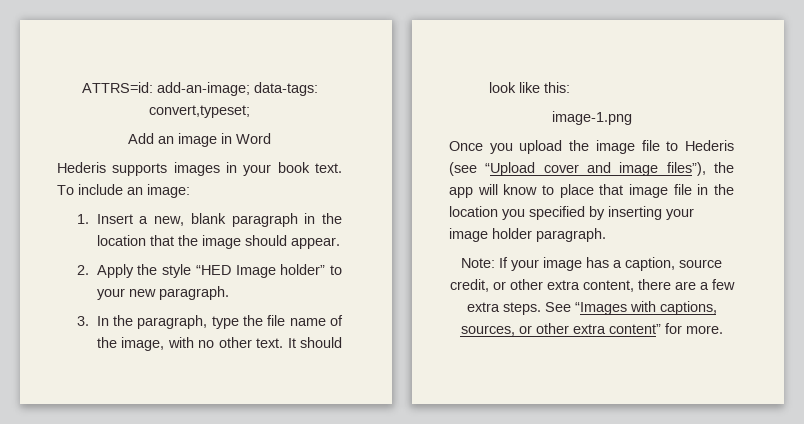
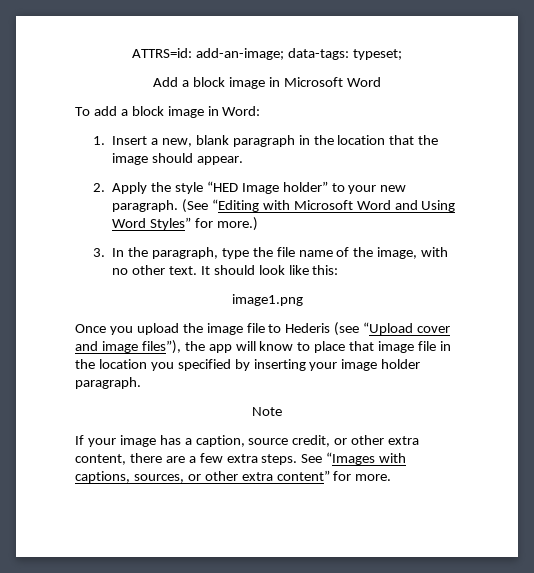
[149,105,250,118] convert,typeset; -> [352,49,402,60] typeset;
[158,133,232,147] an image in -> [182,77,343,89] a block image in Microsoft
[57,162,343,176] [57,184,190,198] Hederis supports images in your book text. To include an image: -> [75,106,261,118] To add a block image in Word:
(229, 293) none -> [181,199,456,213] [112,217,258,231] (See “Editing with Microsoft Word and Using Word Styles” for more.)
[551,111,632,125] image-1.png -> [231,294,303,306] image1.png
[461,258,495,268] Note: -> [252,407,282,416] Note //

